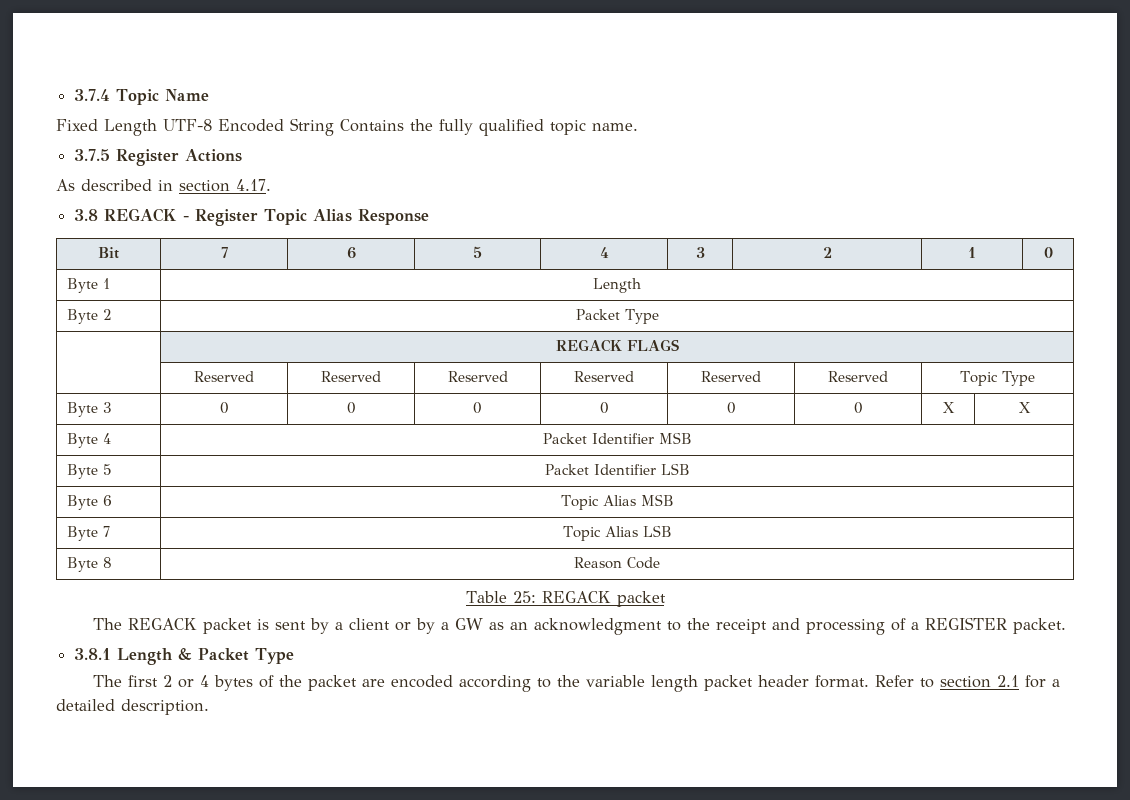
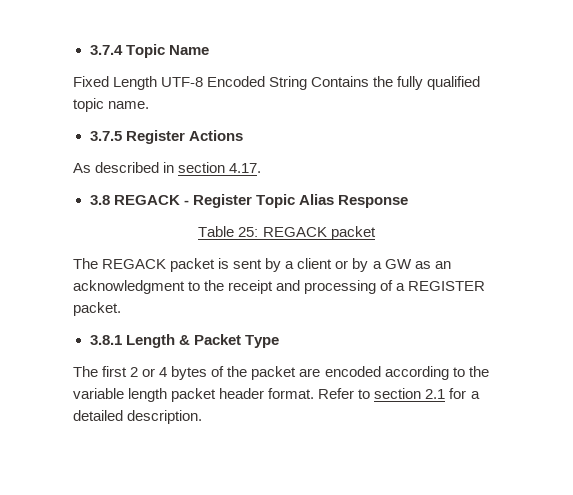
[98,247,119,259] [220,247,228,258] [346,247,356,259] [473,246,482,258] [599,247,609,258] [695,247,705,258] [822,247,832,258] [968,247,976,258] [1043,247,1053,258] [67,278,111,293] [593,278,641,293] [67,309,113,324] [575,309,659,324] [555,339,679,352] [194,371,254,382] [321,371,381,382] [447,371,508,382] [574,371,634,382] [701,371,761,382] [828,371,888,382] [959,371,1036,386] [67,402,113,417] [219,402,229,414] [346,402,356,414] [473,402,482,414] [599,402,609,414] [726,402,736,414] [853,402,863,414] [942,402,955,413] [1018,402,1031,413] [67,433,112,448] [542,432,692,444] [67,464,113,479] [544,463,690,475] [67,495,113,510] [560,494,674,510] [67,526,111,541] [562,525,672,541] [67,557,113,572] [574,557,660,569] // Bit | 7 | 6 | 5 | 4 | 3 | 2 | 1 | 0 // Byte 1 | Length // Byte 2 | Packet Type // | REGACK FLAGS // | Reserved | Reserved | Reserved | Reserved | Reserved | Reserved | Topic Type // Byte 3 | 0 | 0 | 0 | 0 | 0 | 0 | X | X // Byte 4 | Packet Identifier MSB // Byte 5 | Packet Identifier LSB // Byte 6 | Topic Alias MSB // Byte 7 | Topic Alias LSB // Byte 8 | Reason Code -> (408, 201) none

